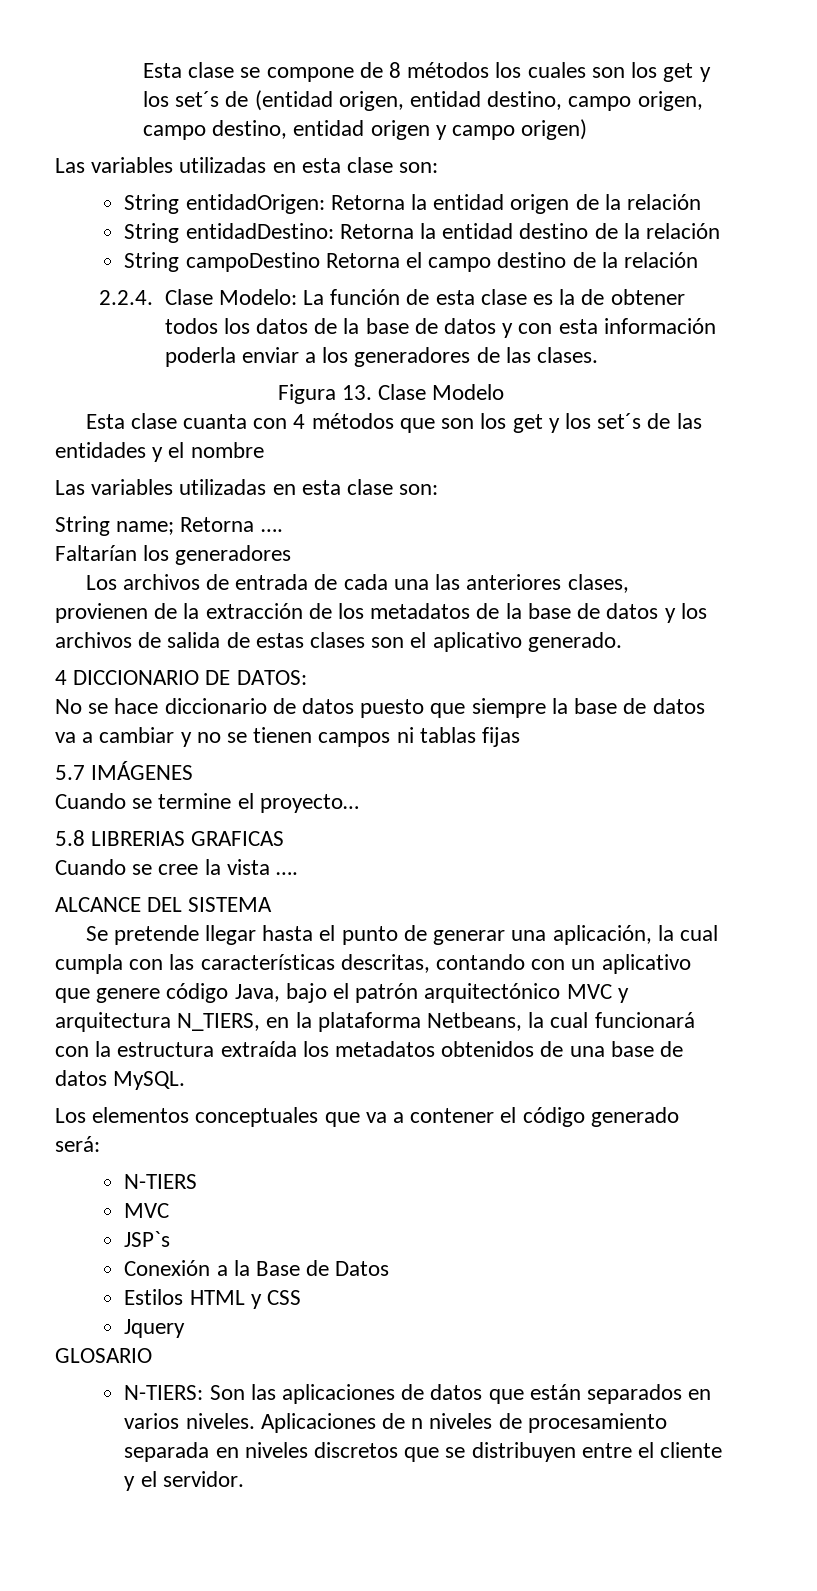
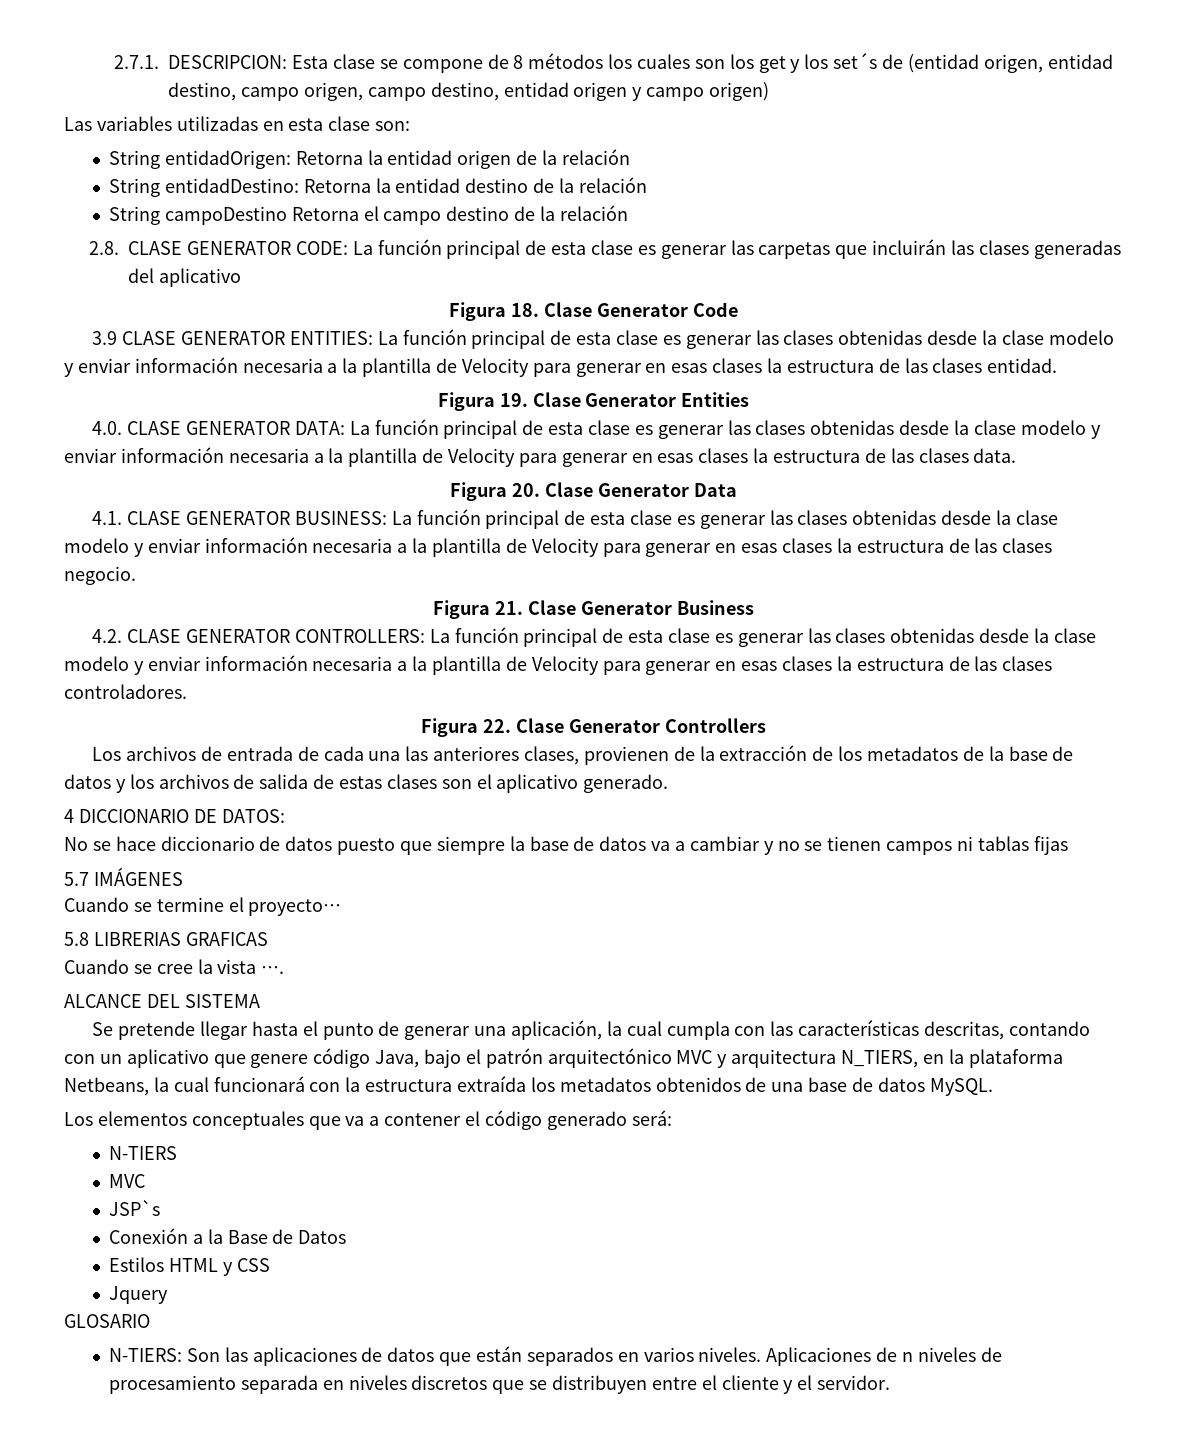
(142, 70) none -> [114,55,288,69] 2.7.1. DESCRIPCION:
[98,289,685,305] [164,318,716,338] [164,347,598,367] [277,384,505,404] [85,413,702,433] [55,442,264,462] [55,479,439,495] [55,516,283,536] [55,545,292,565] 2.2.4. Clase Modelo: La función de esta clase es la de obtener todos los datos de la base de datos y con esta información poderla enviar a los generadores de las clases. // Figura 13. Clase Modelo // Esta clase cuanta con 4 métodos que son los get y los set´s de las entidades y el nombre // Las variables utilizadas en esta clase son: // String name; Retorna …. // Faltarían los generadores -> [89,239,1121,259] [128,268,241,287] [449,302,738,321] [92,329,1114,349] [64,357,1058,377] [437,392,750,411] [92,419,1101,439] [64,447,1017,467] [450,482,737,501] [92,509,1058,529] [64,537,1053,557] [64,566,136,585] [433,600,754,619] [92,627,1096,647] [64,655,1053,675] [64,684,187,699] [421,718,766,737] 2.8. CLASE GENERATOR CODE: La función principal de esta clase es generar las carpetas que incluirán las clases generadas del aplicativo // Figura 18. Clase Generator Code // 3.9 CLASE GENERATOR ENTITIES: La función principal de esta clase es generar las clases obtenidas desde la clase modelo y enviar información necesaria a la plantilla de Velocity para generar en esas clases la estructura de las clases entidad. // Figura 19. Clase Generator Entities // 4.0. CLASE GENERATOR DATA: La función principal de esta clase es generar las clases obtenidas desde la clase modelo y enviar información necesaria a la plantilla de Velocity para generar en esas clases la estructura de las clases data. // Figura 20. Clase Generator Data // 4.1. CLASE GENERATOR BUSINESS: La función principal de esta clase es generar las clases obtenidas desde la clase modelo y enviar información necesaria a la plantilla de Velocity para generar en esas clases la estructura de las clases negocio. // Figura 21. Clase Generator Business // 4.2. CLASE GENERATOR CONTROLLERS: La función principal de esta clase es generar las clases obtenidas desde la clase modelo y enviar información necesaria a la plantilla de Velocity para generar en esas clases la estructura de las clases controladores. // Figura 22. Clase Generator Controllers

